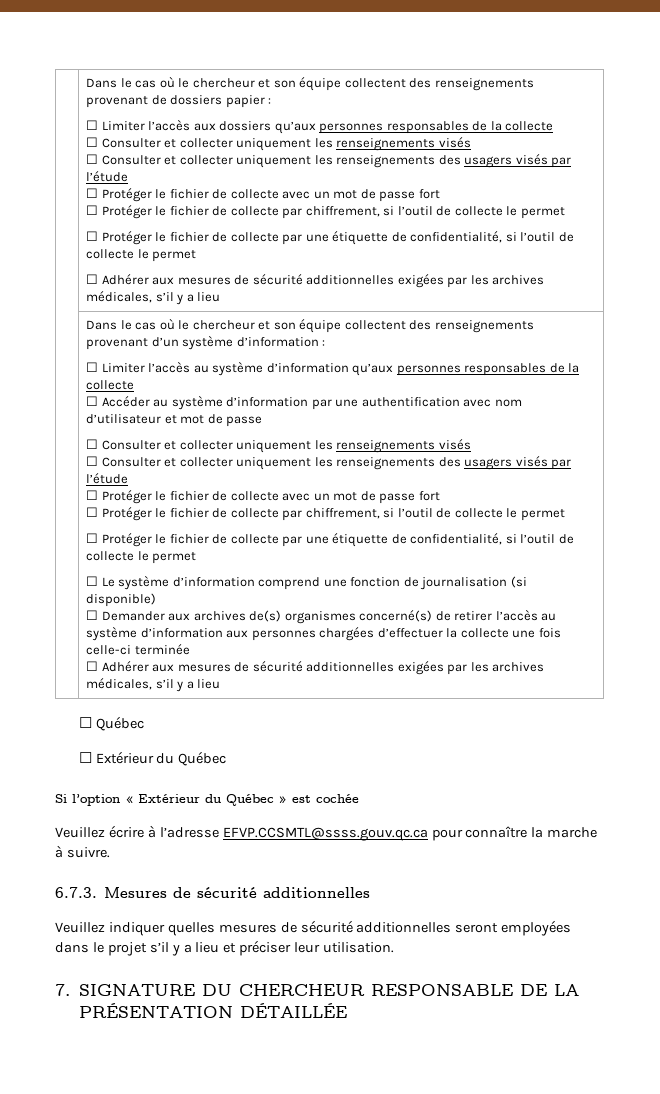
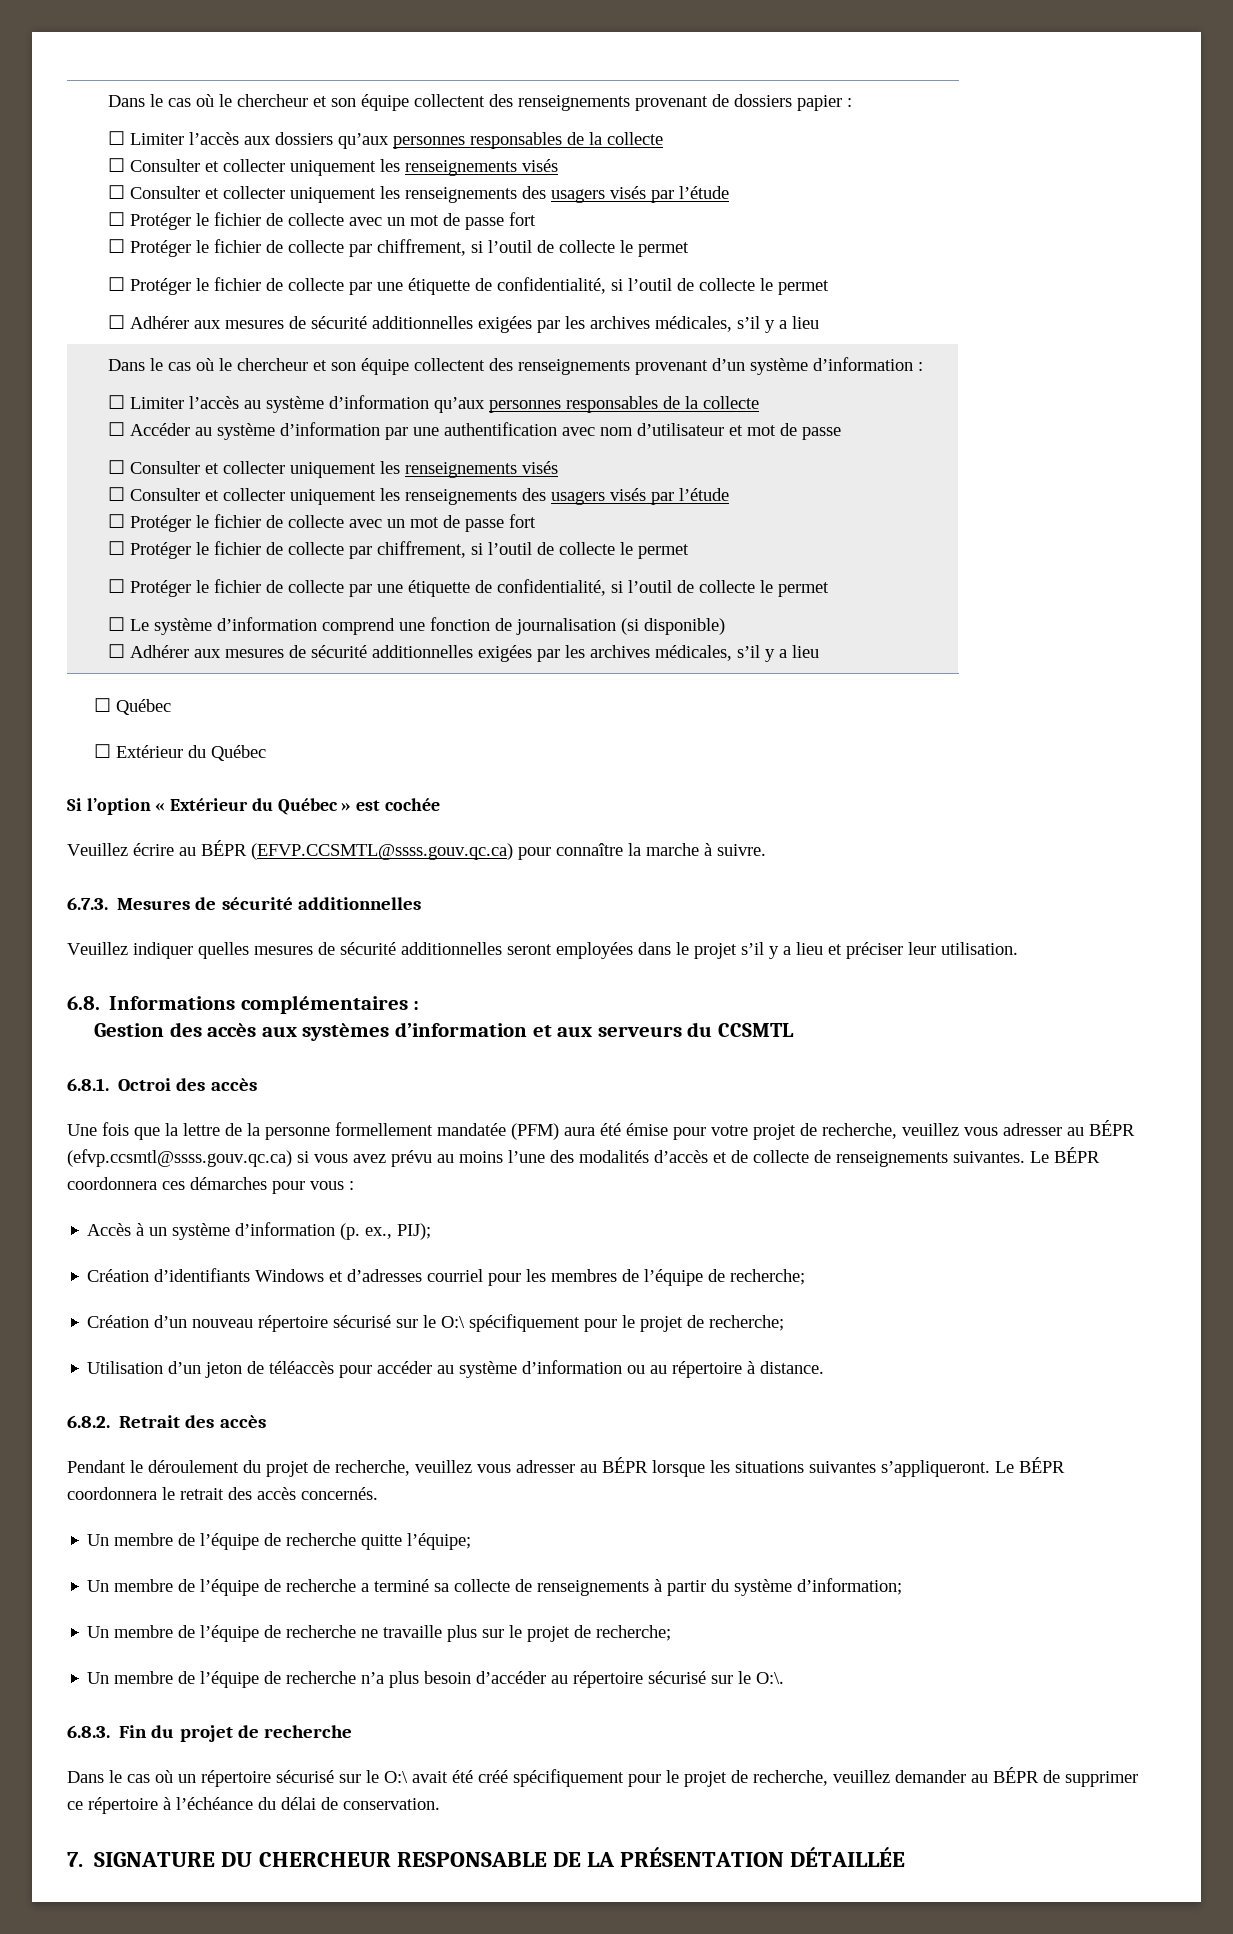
[86,610,557,624] [86,627,561,641] [86,644,190,655] // ☐ Demander aux archives de(s) organismes concerné(s) de retirer l’accès au système d’information aux personnes chargées d’effectuer la collecte une fois celle-ci terminée -> (725, 626) none
[147,825,428,841] à l’adresse EFVP.CCSMTL@ssss.gouv.qc.ca -> [179,840,513,860] au BÉPR (EFVP.CCSMTL@ssss.gouv.qc.ca)
(395, 947) none -> [67,995,420,1014] [94,1022,794,1041] [67,1078,257,1091] [67,1120,1135,1140] [67,1147,1100,1167] [67,1177,354,1194] [87,1222,432,1240] [87,1268,806,1286] [87,1314,785,1332] [87,1360,825,1378] [67,1415,266,1428] [67,1457,1065,1477] [67,1487,378,1500] [87,1533,472,1550] [87,1578,903,1596] [87,1625,672,1642] [87,1671,785,1688] [67,1725,352,1742] [67,1767,1138,1787] [67,1797,440,1814] // 6.8. Informations complémentaires : // Gestion des accès aux systèmes d’information et aux serveurs du CCSMTL // 6.8.1. Octroi des accès // Une fois que la lettre de la personne formellement mandatée (PFM) aura été émise pour votre projet de recherche, veuillez vous adresser au BÉPR (efvp.ccsmtl@ssss.gouv.qc.ca) si vous avez prévu au moins l’une des modalités d’accès et de collecte de renseignements suivantes. Le BÉPR coordonnera ces démarches pour vous : // Accès à un système d’information (p. ex., PIJ); // Création d’identifiants Windows et d’adresses courriel pour les membres de l’équipe de recherche; // Création d’un nouveau répertoire sécurisé sur le O:\ spécifiquement pour le projet de recherche; // Utilisation d’un jeton de téléaccès pour accéder au système d’information ou au répertoire à distance. // 6.8.2. Retrait des accès // Pendant le déroulement du projet de recherche, veuillez vous adresser au BÉPR lorsque les situations suivantes s’appliqueront. Le BÉPR coordonnera le retrait des accès concernés. // Un membre de l’équipe de recherche quitte l’équipe; // Un membre de l’équipe de recherche a terminé sa collecte de renseignements à partir du système d’information; // Un membre de l’équipe de recherche ne travaille plus sur le projet de recherche; // Un membre de l’équipe de recherche n’a plus besoin d’accéder au répertoire sécurisé sur le O:\. // 6.8.3. Fin du projet de recherche // Dans le cas où un répertoire sécurisé sur le O:\ avait été créé spécifiquement pour le projet de recherche, veuillez demander au BÉPR de supprimer ce répertoire à l’échéance du délai de conservation.

